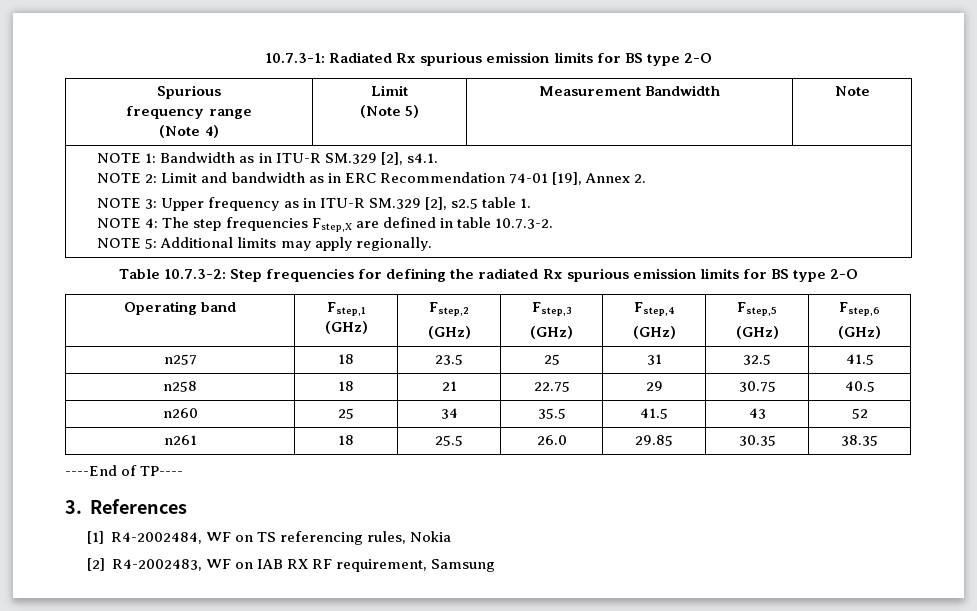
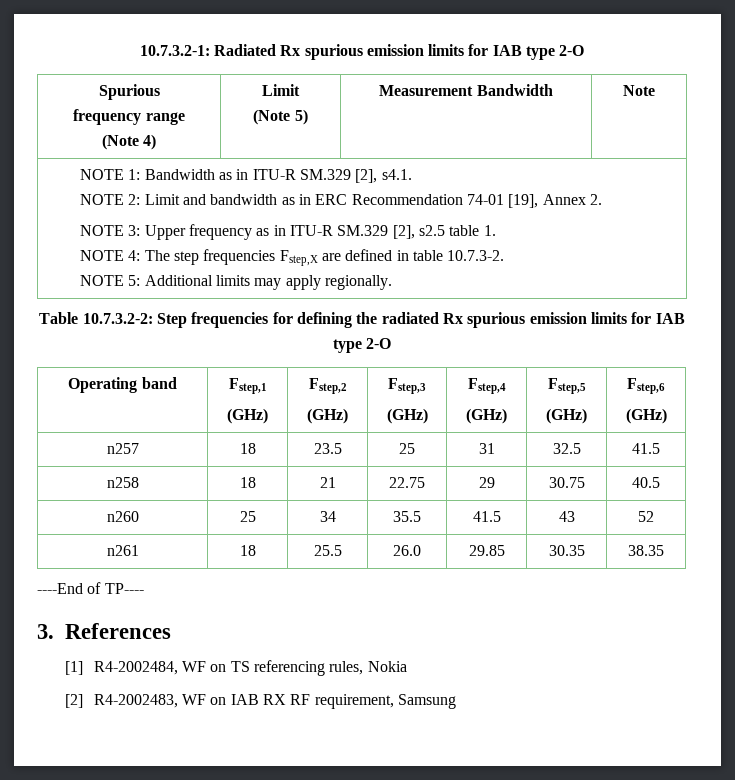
[265,53,326,63] 10.7.3-1: -> [139,45,210,56] 10.7.3.2-1:
[624,53,643,63] BS -> [492,45,522,56] IAB
[164,269,227,279] 10.7.3-2: -> [82,313,153,324] 10.7.3.2-2:
[770,269,789,279] BS -> [655,313,685,324] IAB

